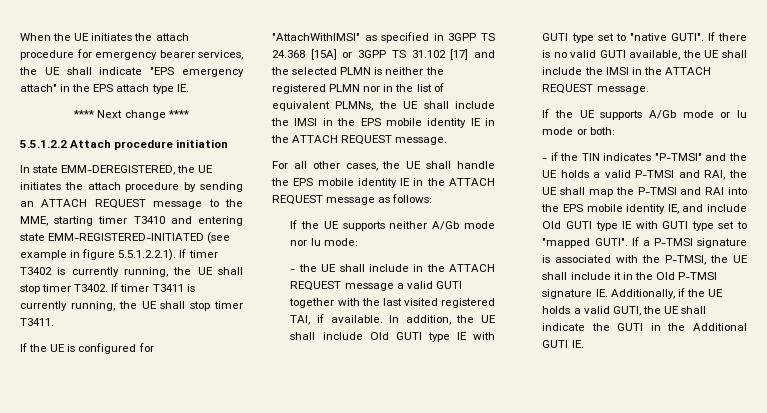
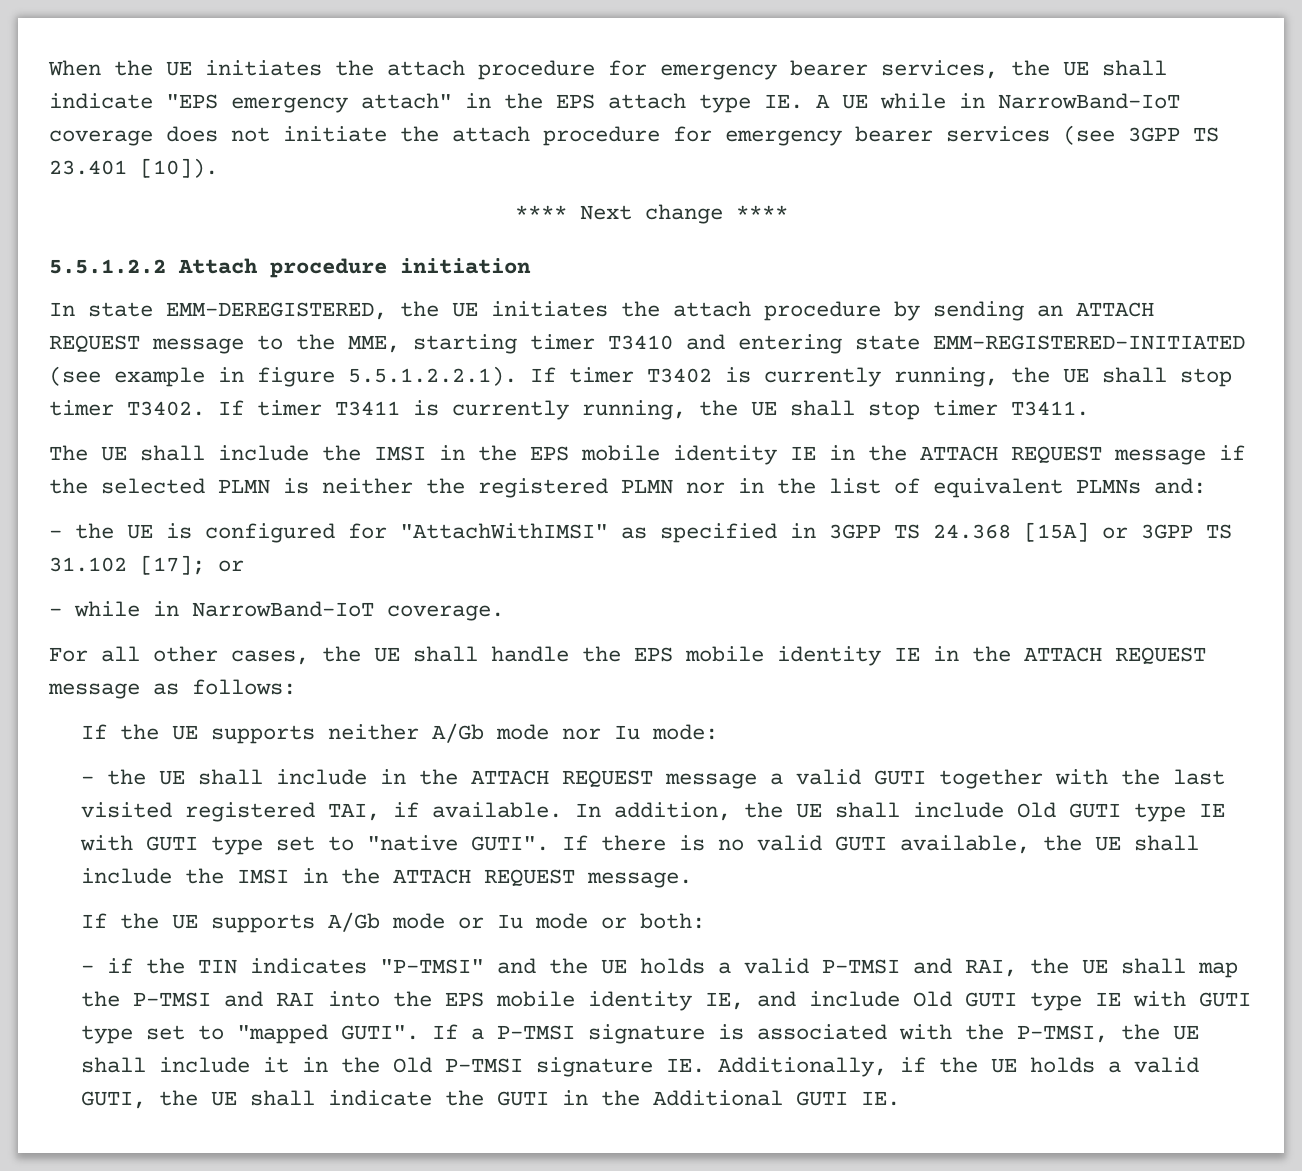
(189, 88) none -> [816,93,1180,109] [49,125,1219,146] [49,158,218,178] A UE while in NarrowBand-IoT coverage does not initiate the attach procedure for emergency bearer services (see 3GPP TS 23.401 [10]).
[20,343,27,352] If -> [49,445,1245,465] [49,478,1206,498] [49,530,62,538] The UE shall include the IMSI in the EPS mobile identity IE in the ATTACH REQUEST message if the selected PLMN is neither the registered PLMN nor in the list of equivalent PLMNs and: // -
[450,49,495,60] [271,67,444,75] [272,83,444,94] [272,101,495,111] [271,118,495,128] [271,135,448,145] [17] and the selected PLMN is neither the registered PLMN nor in the list of equivalent PLMNs, the UE shall include the IMSI in the EPS mobile identity IE in the ATTACH REQUEST message. -> [140,555,244,575] [49,601,504,621] [17]; or // - while in NarrowBand-IoT coverage.

